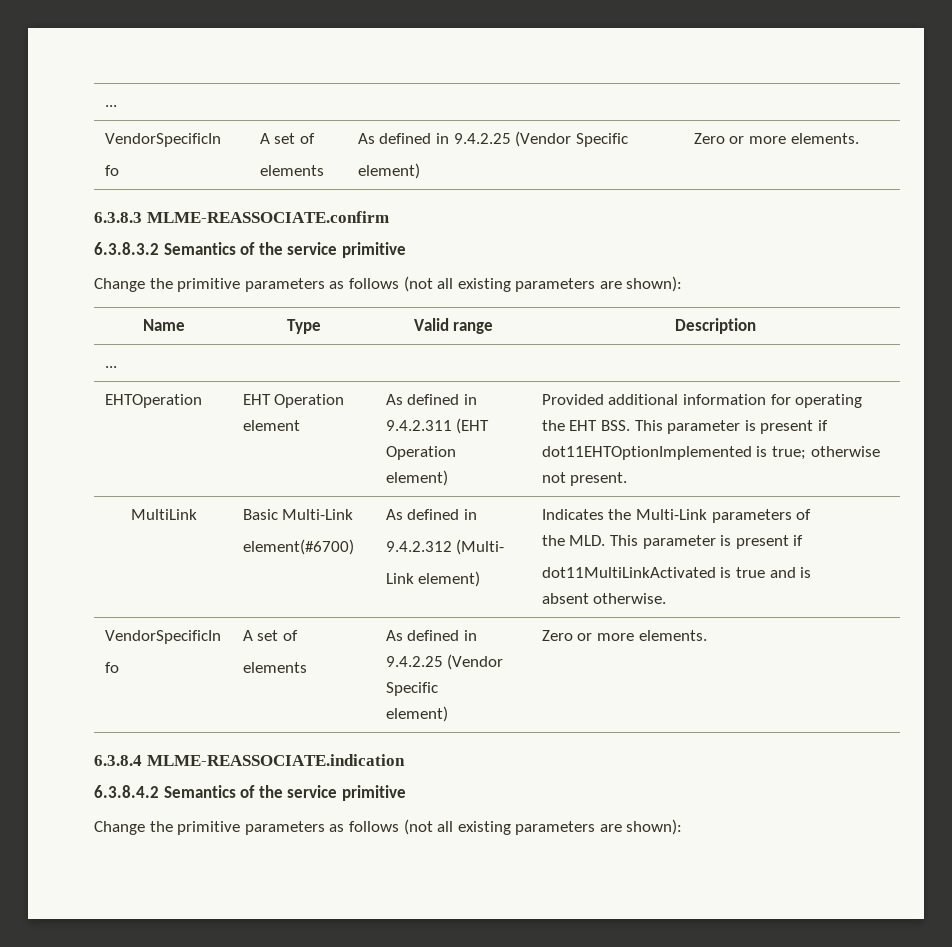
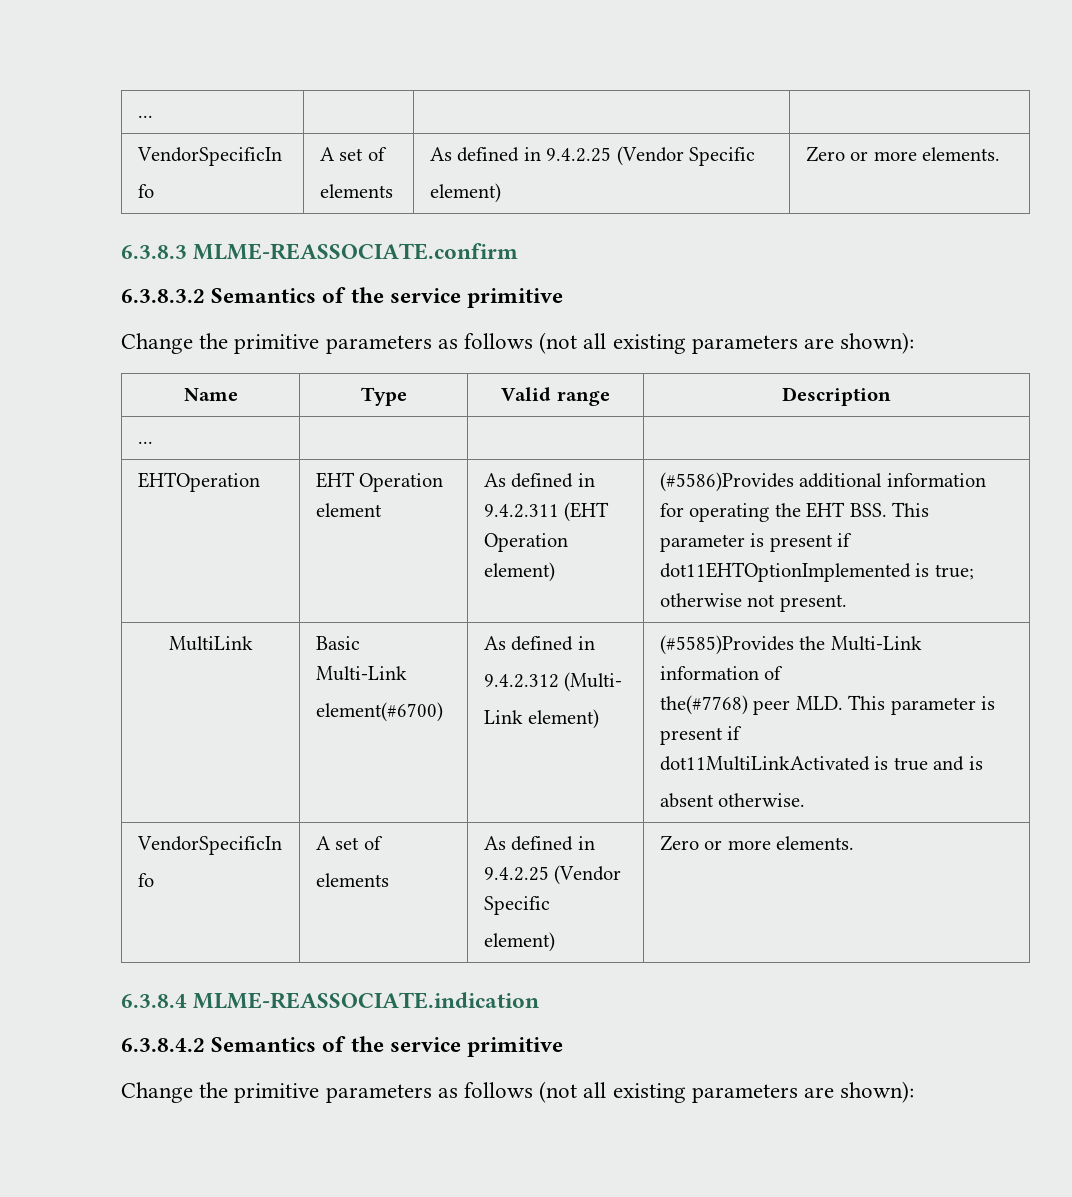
[541,394,604,405] Provided -> [659,472,794,492] (#5586)Provides
[541,509,604,520] Indicates -> [659,635,794,655] (#5585)Provides
[711,509,812,523] [541,535,565,546] parameters of // the -> [659,666,784,680] [659,695,791,715] information of // the(#7768) peer

